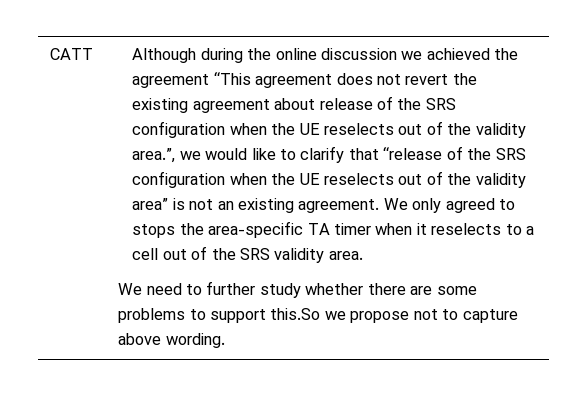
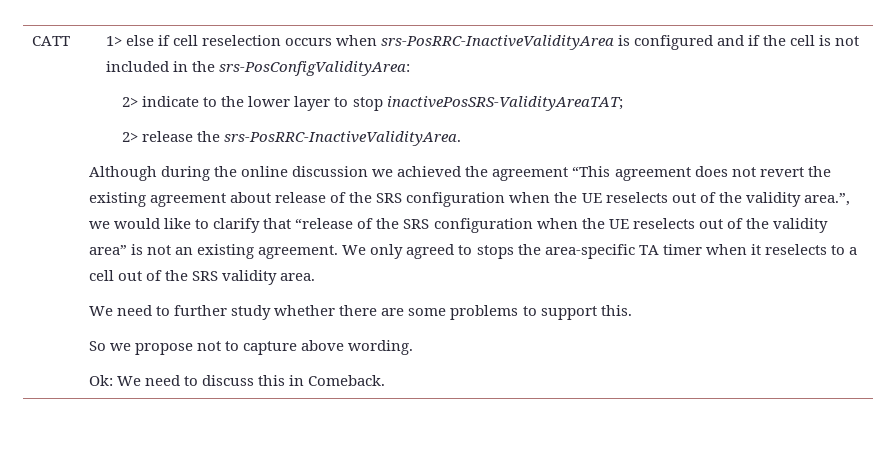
(94, 54) none -> [105,35,860,50] [105,61,410,76] [122,96,623,111] [122,131,462,146] 1> else if cell reselection occurs when srs-PosRRC-InactiveValidityArea is configured and if the cell is not included in the srs-PosConfigValidityArea: // 2> indicate to the lower layer to stop inactivePosSRS-ValidityAreaTAT; // 2> release the srs-PosRRC-InactiveValidityArea. //
[270,308,321,320] this.So -> [600,305,632,316] [89,341,107,351] this. // So
(225, 340) none -> [89,375,386,386] // Ok: We need to discuss this in Comeback.

